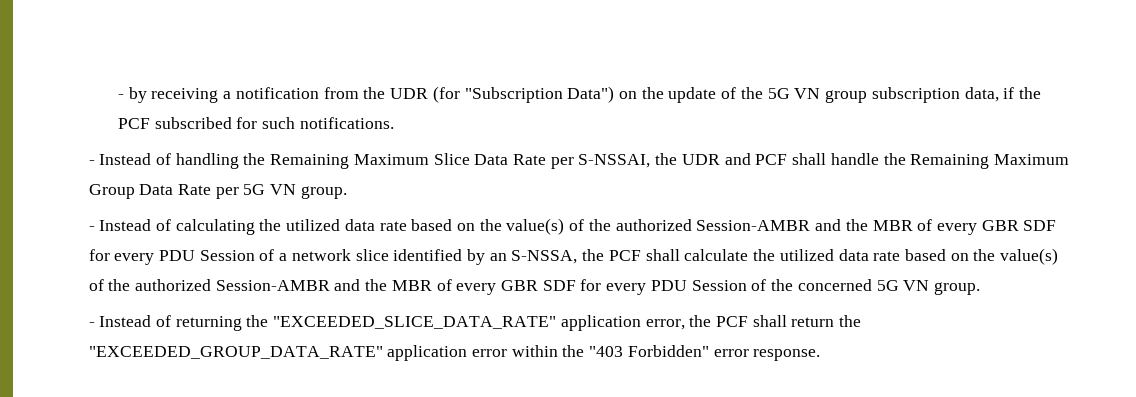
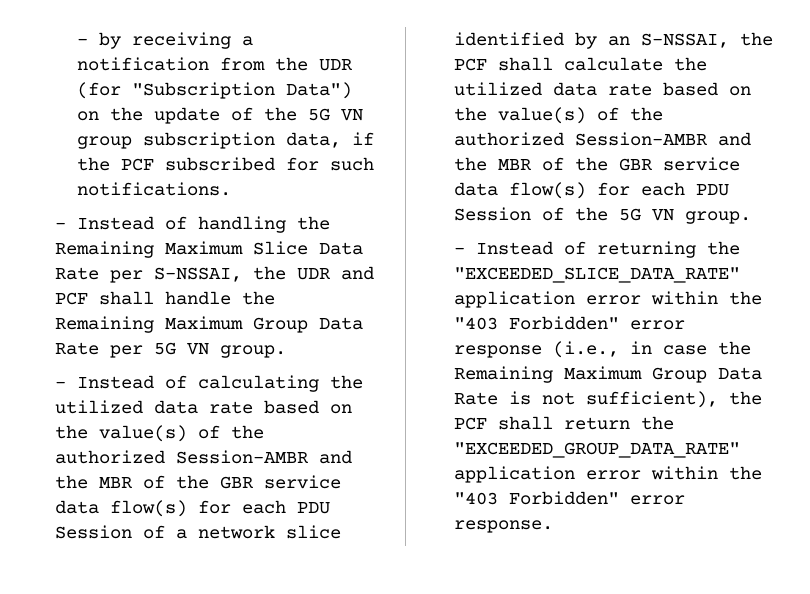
[937,220,1057,235] [88,249,155,265] every GBR SDF for every -> [175,475,341,489] [54,500,286,517] the GBR service data flow(s) for each
[511,250,578,264] S-NSSA, -> [640,33,729,48] S-NSSAI,
[456,279,647,295] every GBR SDF for every -> [574,157,740,171] [453,182,685,199] the GBR service data flow(s) for each
[797,279,872,291] concerned -> (608, 214) none
[645,319,685,330] error, -> [585,291,762,305] [453,316,685,330] [453,341,751,358] [453,366,762,383] [453,391,718,408] error within the "403 Forbidden" error response (i.e., in case the Remaining Maximum Group Data Rate is not sufficient),

